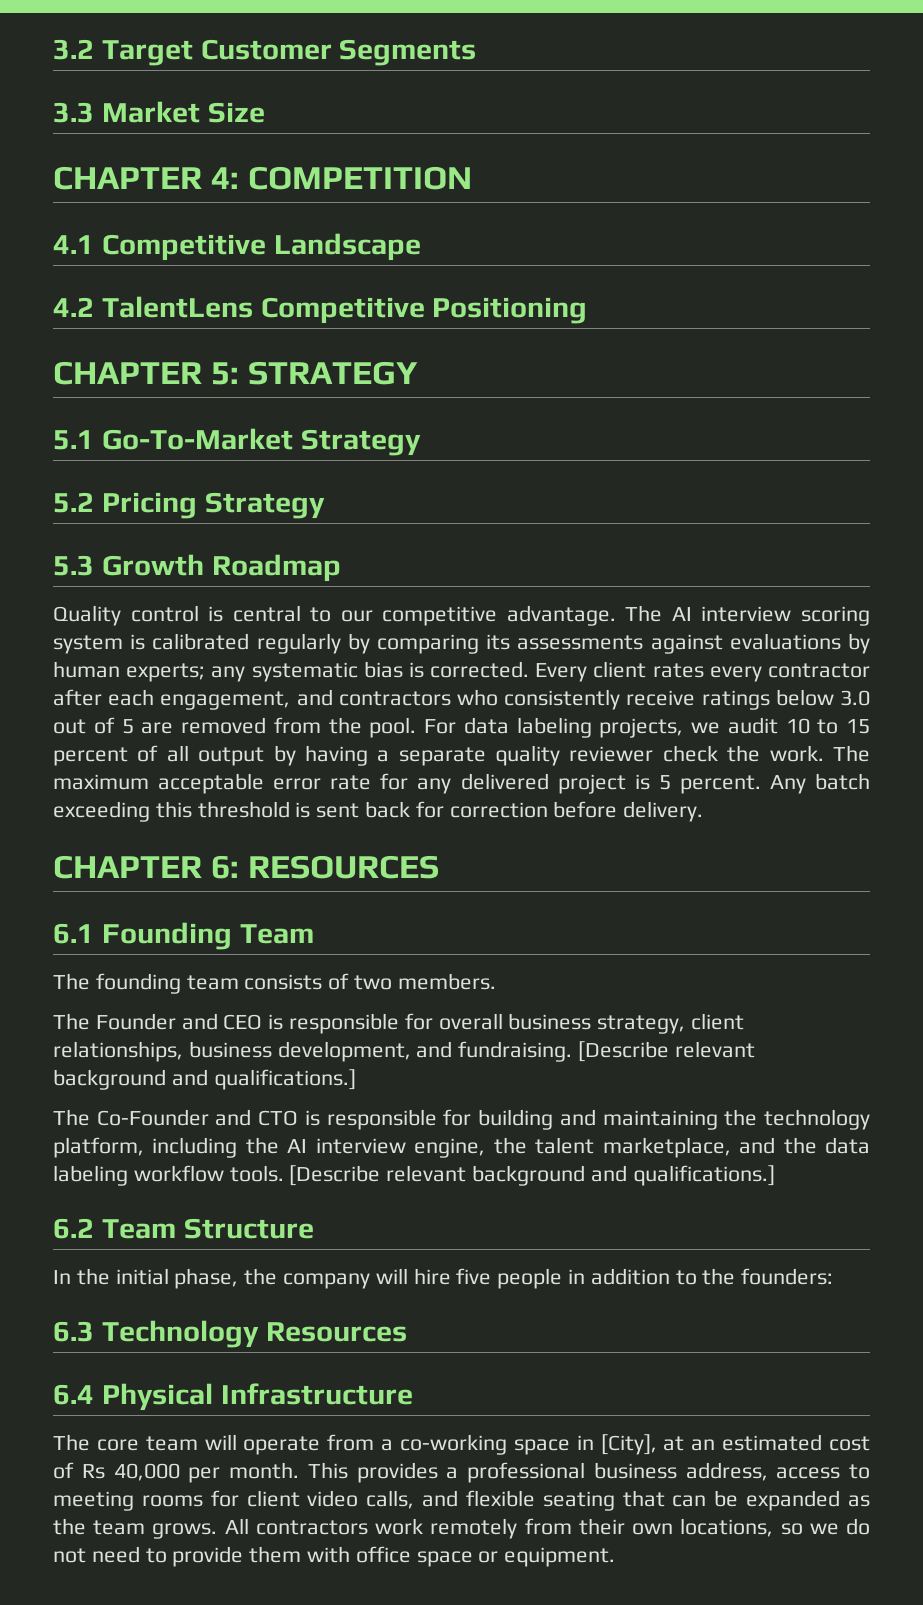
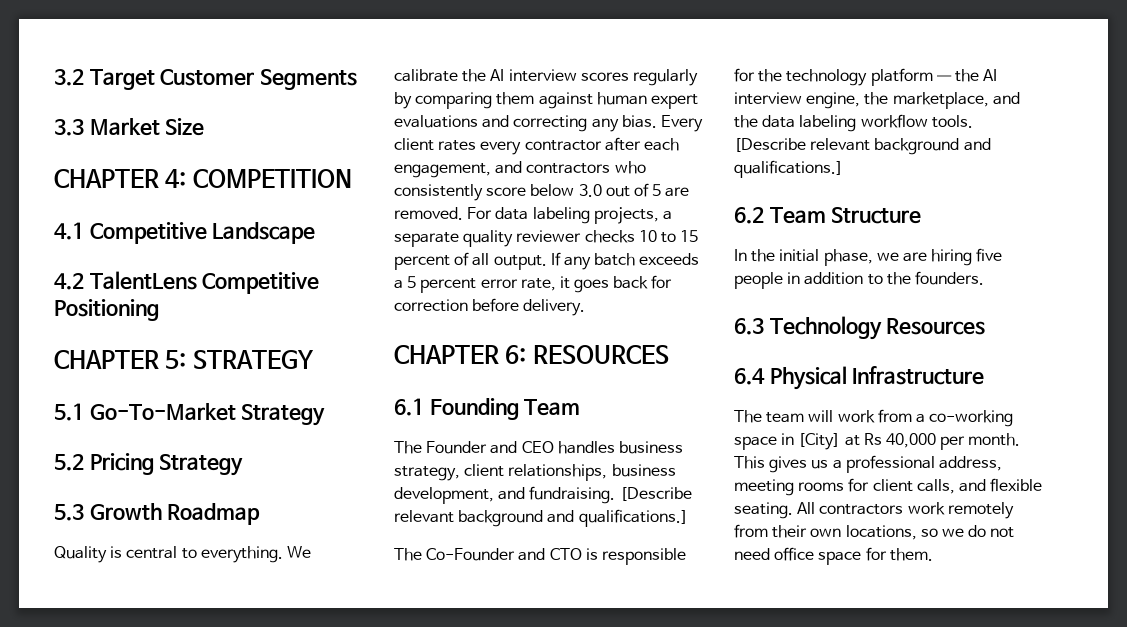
[130,605,199,622] control -> (107, 554) none
[340,605,870,626] [53,633,870,654] [53,661,530,682] our competitive advantage. The AI interview scoring system is calibrated regularly by comparing its assessments against evaluations by human experts; any systematic bias is corrected. -> [200,546,311,563] [394,69,698,86] [394,92,698,109] [394,115,657,132] everything. We calibrate the AI interview scores regularly by comparing them against human expert evaluations and correcting any bias.
[626,690,770,710] receive ratings -> [486,187,527,196] score
[181,717,778,738] removed from the pool. For data labeling projects, we audit -> [394,207,672,224] [394,230,635,247] removed. For data labeling projects, a separate quality reviewer checks
[198,745,870,766] [53,773,871,794] [53,801,360,822] output by having a separate quality reviewer check the work. The maximum acceptable error rate for any delivered project is 5 percent. Any batch exceeding this threshold is sent -> [493,252,700,270] [394,276,610,293] output. If any batch exceeds a 5 percent error rate, it goes
[53,973,496,994] // The founding team consists of two members. -> (581, 407) none
[268,1013,503,1034] is responsible for overall -> [557,441,615,454] handles
[478,1109,871,1130] [53,1137,238,1158] building and maintaining the technology platform, including -> [758,68,952,86] the technology platform —
[535,1137,595,1154] talent -> (889, 98) none
[244,1268,451,1289] the company will hire -> [876,249,973,266] we are hiring
[741,1268,834,1285] founders: -> [914,271,984,285] founders.
[96,1439,139,1451] core -> (762, 416) none
[243,1436,321,1455] operate -> [837,410,875,423] work
[600,1434,871,1455] [53,1462,74,1479] [City], at an estimated cost of -> [798,433,860,450] [City] at
[356,1462,870,1483] provides a professional business address, access to -> [769,455,1002,473] gives us a professional address,
[307,1490,359,1507] video -> (913, 485) none
[542,1490,870,1511] [53,1518,218,1539] seating that can be expanded as the team grows. -> [734,502,793,519] seating.
[145,1546,616,1567] to provide them with office space or equipment. -> [774,547,933,565] office space for them.

